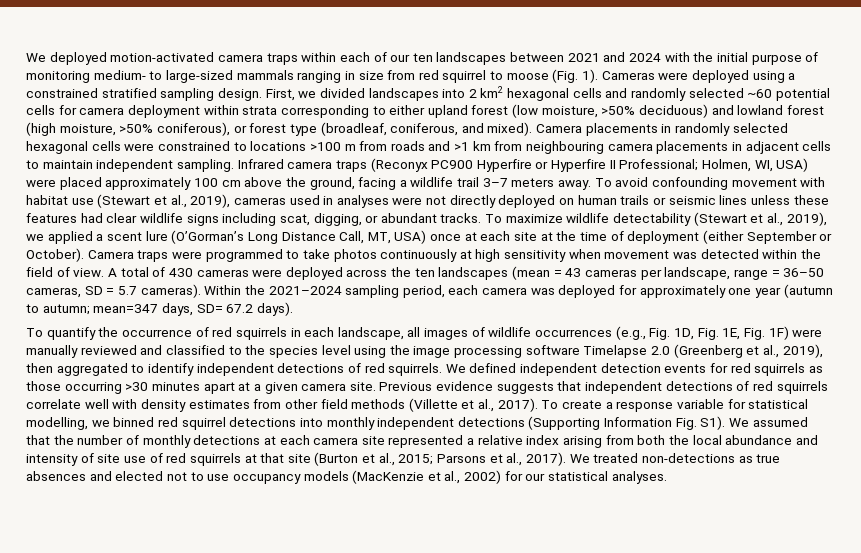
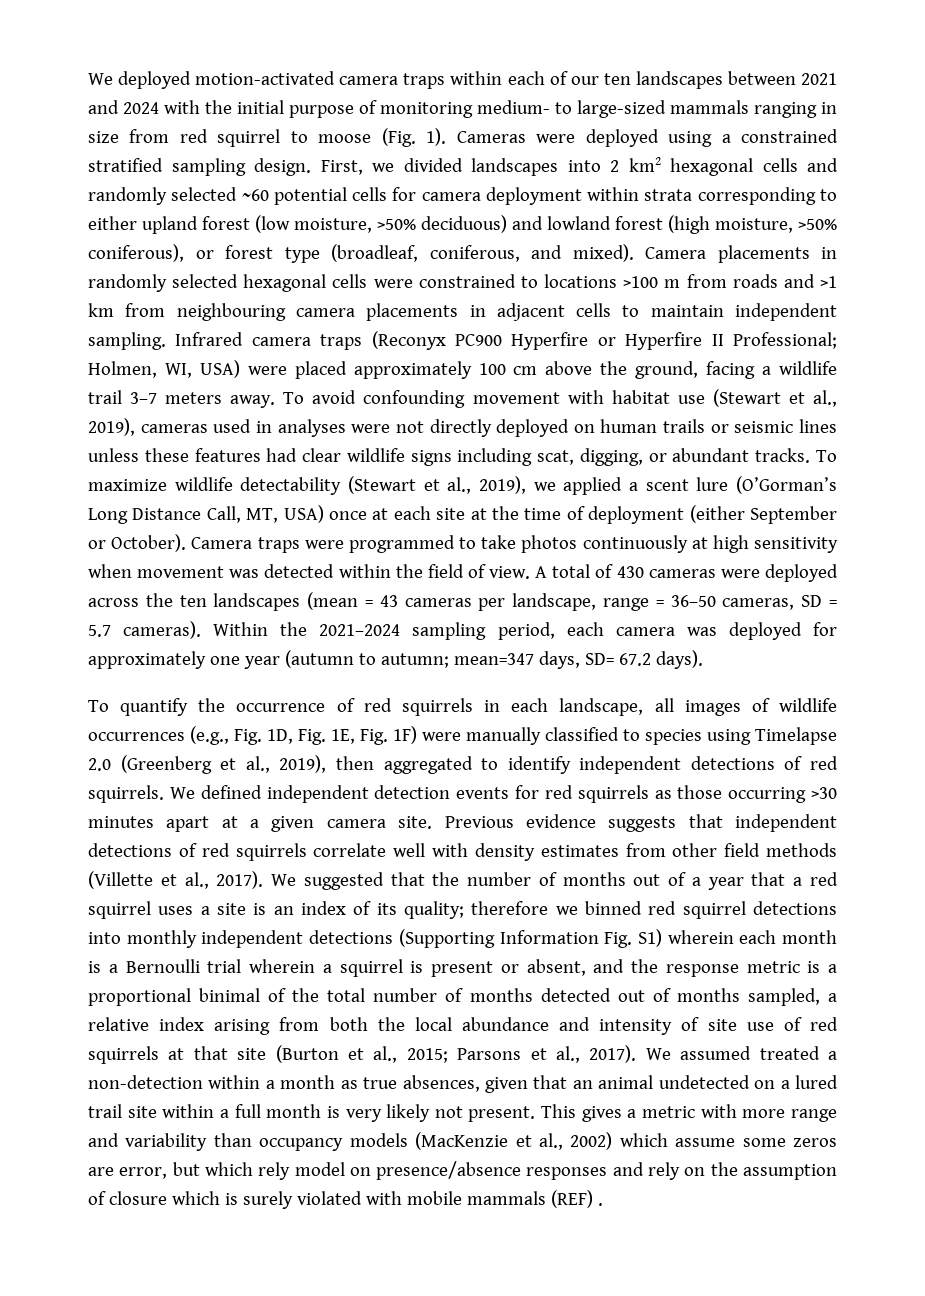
[80,345,580,358] reviewed and classified to the species level using the image processing software -> [545,727,751,745] classified to species using
[541,399,809,412] [26,417,88,430] To create a response variable for statistical modelling, -> [271,872,838,890] [88,901,549,919] We suggested that the number of months out of a year that a red squirrel uses a site is an index of its quality; therefore
[700,416,808,430] [26,435,464,448] S1). We assumed that the number of monthly detections at each camera site represented -> [637,929,838,947] [88,959,837,977] [88,988,820,1006] S1) wherein each month is a Bernoulli trial wherein a squirrel is present or absent, and the response metric is a proportional binimal of the total number of months detected out of months sampled,
[593,453,781,463] [26,471,230,481] treated non-detections as true absences and elected not to use -> [680,1046,837,1060] [88,1075,839,1093] [88,1104,837,1122] [88,1133,252,1151] assumed treated a non-detection within a month as true absences, given that an animal undetected on a lured trail site within a full month is very likely not present. This gives a metric with more range and variability than
[504,471,667,484] for our statistical analyses. -> [619,1133,837,1147] [88,1161,837,1180] [88,1190,603,1209] which assume some zeros are error, but which rely model on presence/absence responses and rely on the assumption of closure which is surely violated with mobile mammals (REF) .

